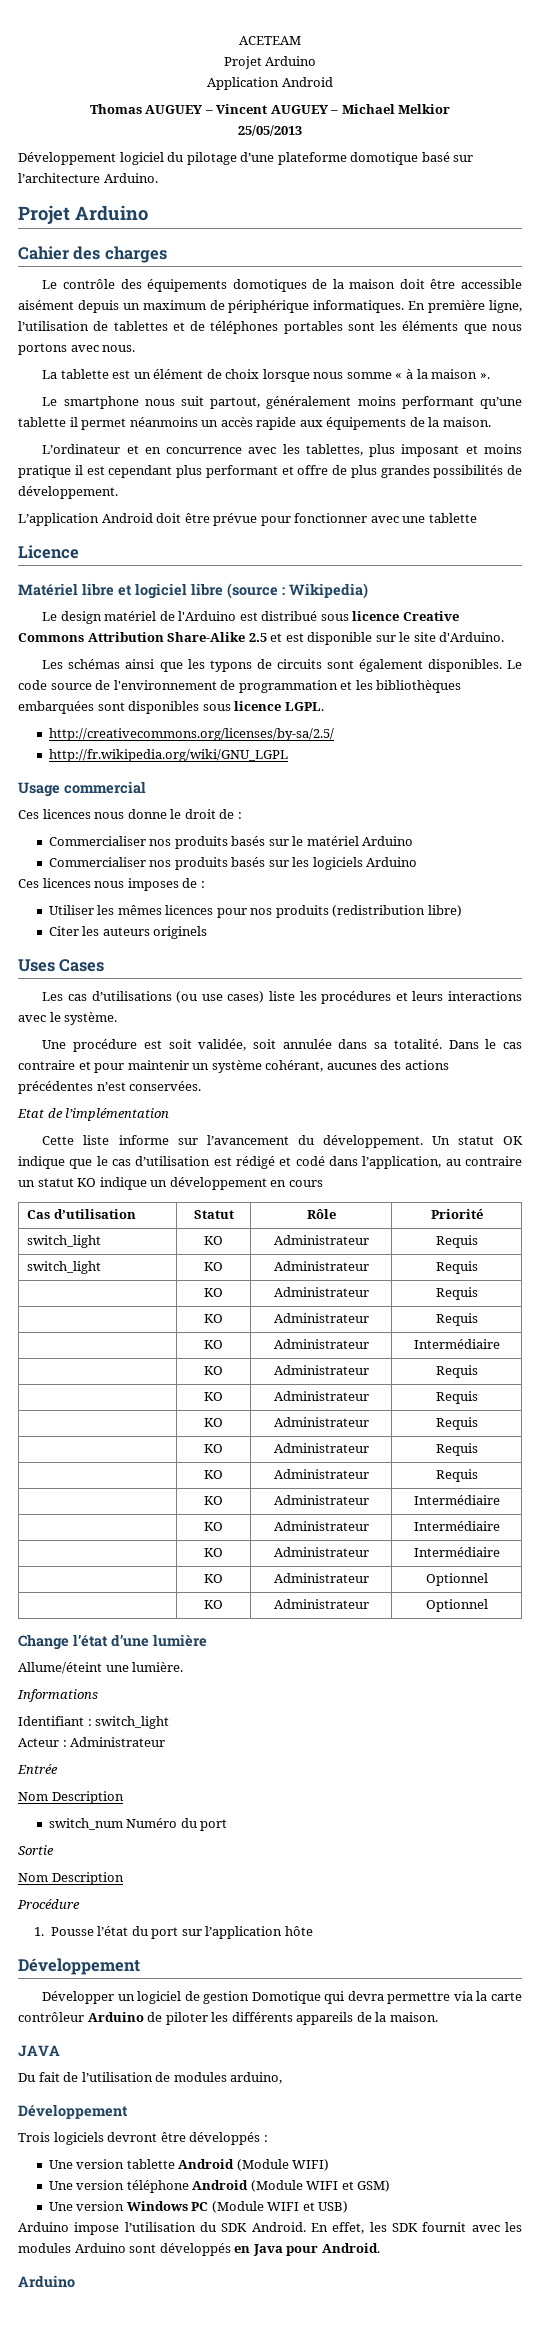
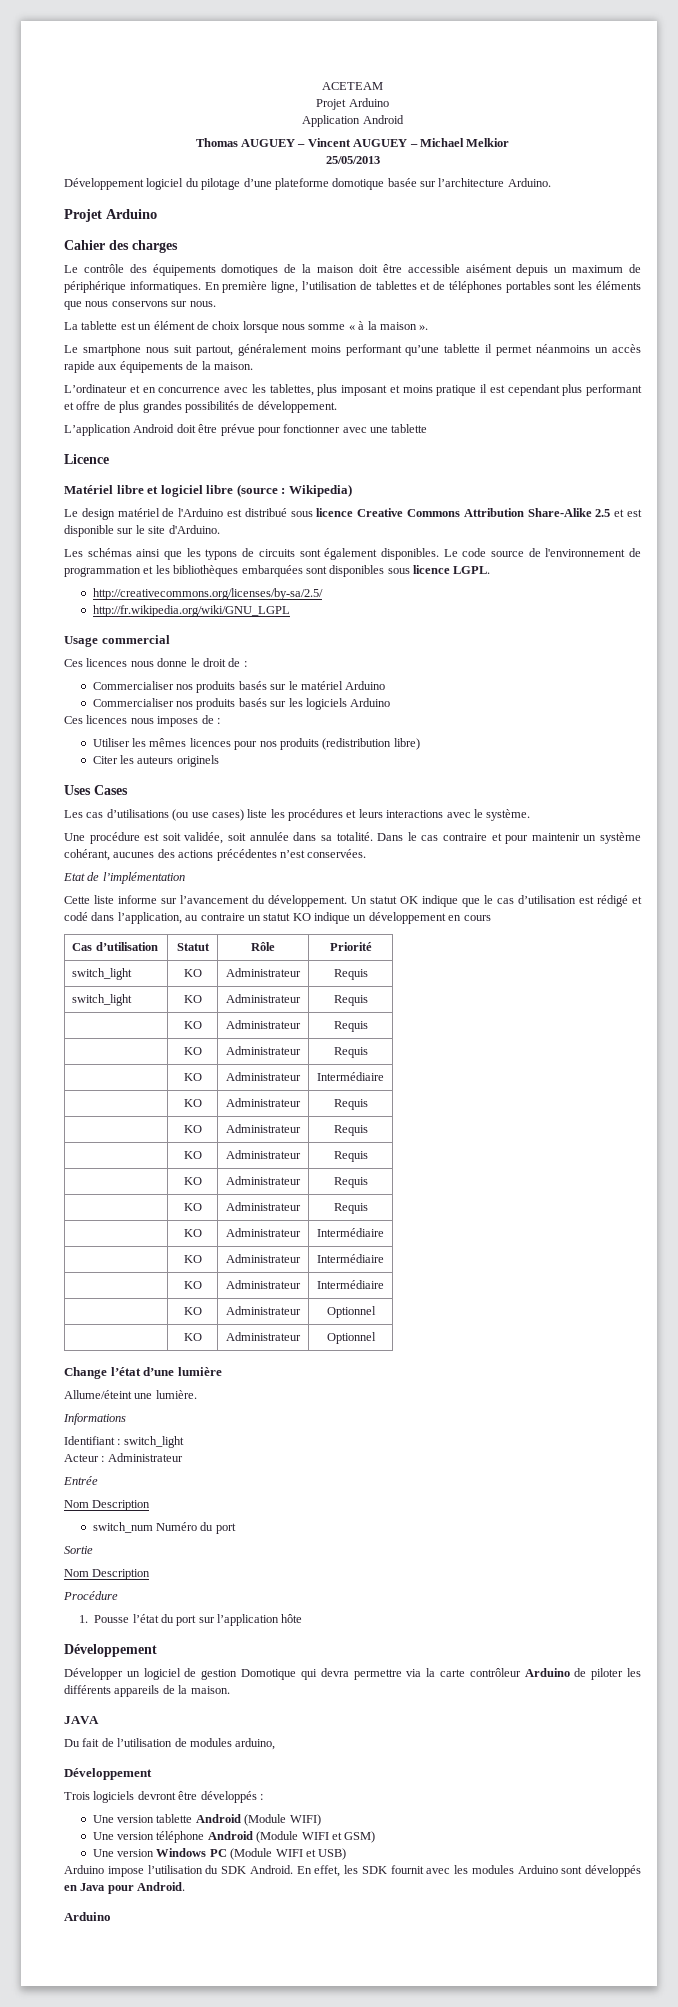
[421,152,450,162] basé -> [387,178,417,187] basée
[18,343,99,355] portons avec -> [111,301,188,307] conservons sur

